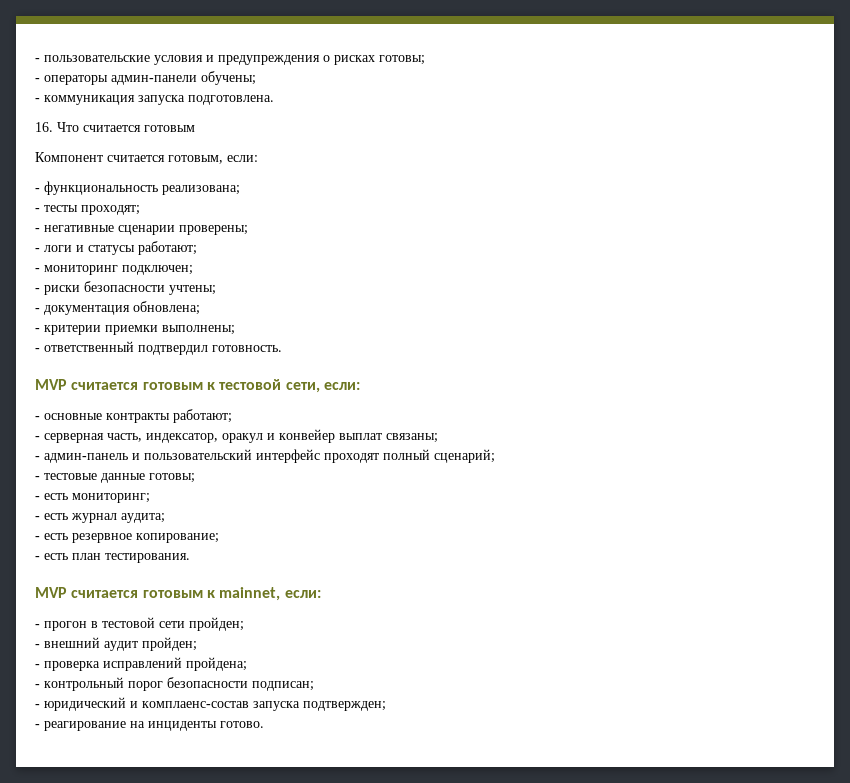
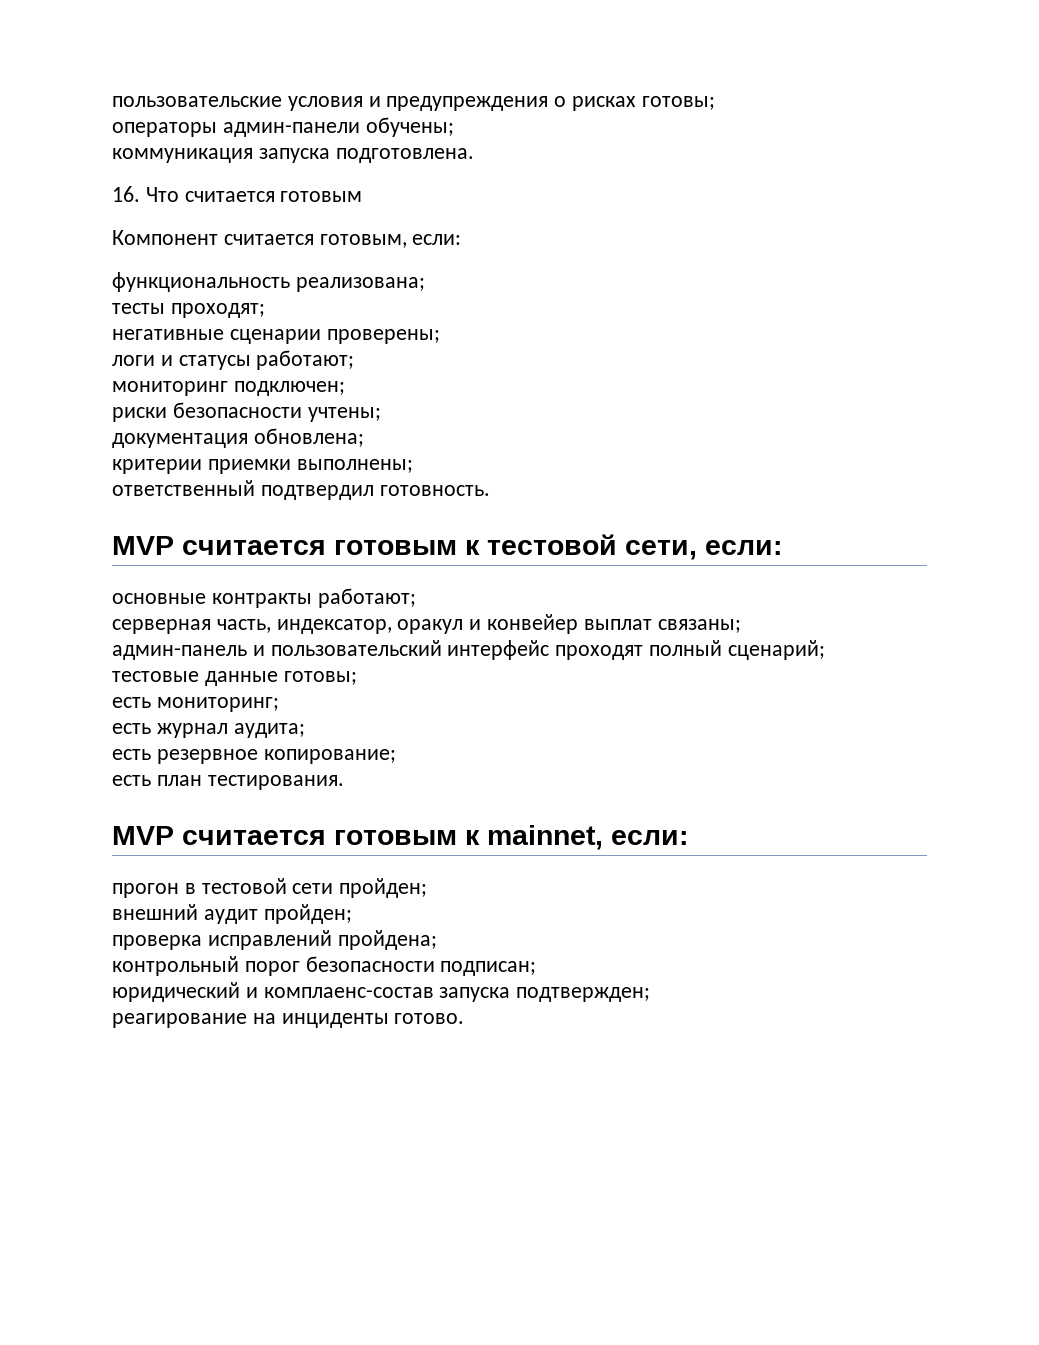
[35,58,40,62] - -> (112, 101) none
[35,78,40,82] - -> (715, 103) none
[35,98,40,102] - -> (454, 127) none
[35,188,40,192] - -> (462, 239) none
[35,208,40,212] - -> (425, 284) none
[35,228,40,232] - -> (265, 310) none
[35,248,40,252] - -> (440, 336) none
[35,268,40,272] - -> (355, 360) none
[35,288,40,292] - -> (345, 388) none
[35,308,40,312] - -> (381, 414) none
[35,328,40,332] - -> (364, 437) none
[35,348,40,352] - -> (413, 466) none
[35,416,40,420] - -> (782, 547) none
[35,436,40,440] - -> (416, 598) none
[35,456,40,460] - -> (741, 626) none
[35,476,40,480] - -> (825, 650) none
[35,496,40,500] - -> (357, 678) none
[35,516,40,520] - -> (279, 704) none
[35,536,40,540] - -> (305, 730) none
[35,556,40,560] - -> (396, 756) none
[35,624,40,628] - -> (688, 837) none
[35,644,40,648] - -> (428, 888) none
[35,664,40,668] - -> (352, 914) none
[35,684,40,688] - -> (437, 940) none
[35,704,40,708] - -> (537, 968) none
[35,724,40,728] - -> (651, 994) none

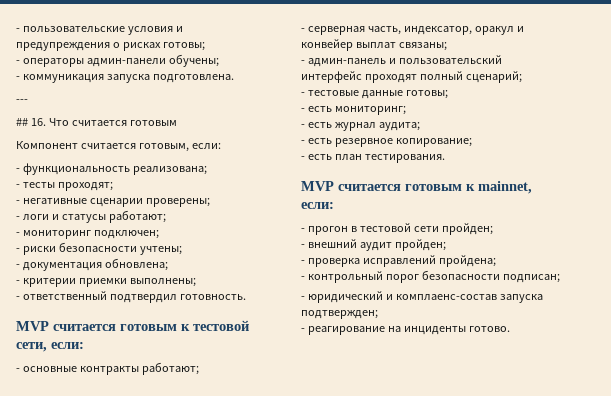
(112, 101) none -> [16,28,20,32] -
(715, 103) none -> [16,60,20,64] -
(454, 127) none -> [16,76,20,80] -
(474, 155) none -> [16,99,28,103] [16,118,28,126] --- // ##
(462, 239) none -> [16,168,20,172] -
(425, 284) none -> [16,184,20,188] -
(265, 310) none -> [16,200,20,204] -
(440, 336) none -> [16,216,20,220] -
(355, 360) none -> [16,232,20,236] -
(345, 388) none -> [16,248,20,252] -
(381, 414) none -> [16,264,20,268] -
(364, 437) none -> [16,280,20,284] -
(413, 466) none -> [16,296,20,300] -
(782, 547) none -> [16,368,20,372] -
(416, 598) none -> [301,28,305,32] -
(741, 626) none -> [301,60,305,64] -
(825, 650) none -> [301,92,305,96] -
(357, 678) none -> [301,108,305,112] -
(279, 704) none -> [301,124,305,128] -
(305, 730) none -> [301,140,305,144] -
(396, 756) none -> [301,156,305,160] -
(688, 837) none -> [301,228,305,232] -
(428, 888) none -> [301,244,305,248] -
(352, 914) none -> [301,260,305,264] -
(437, 940) none -> [301,276,305,280] -
(537, 968) none -> [301,296,305,300] -
(651, 994) none -> [301,328,305,332] -

